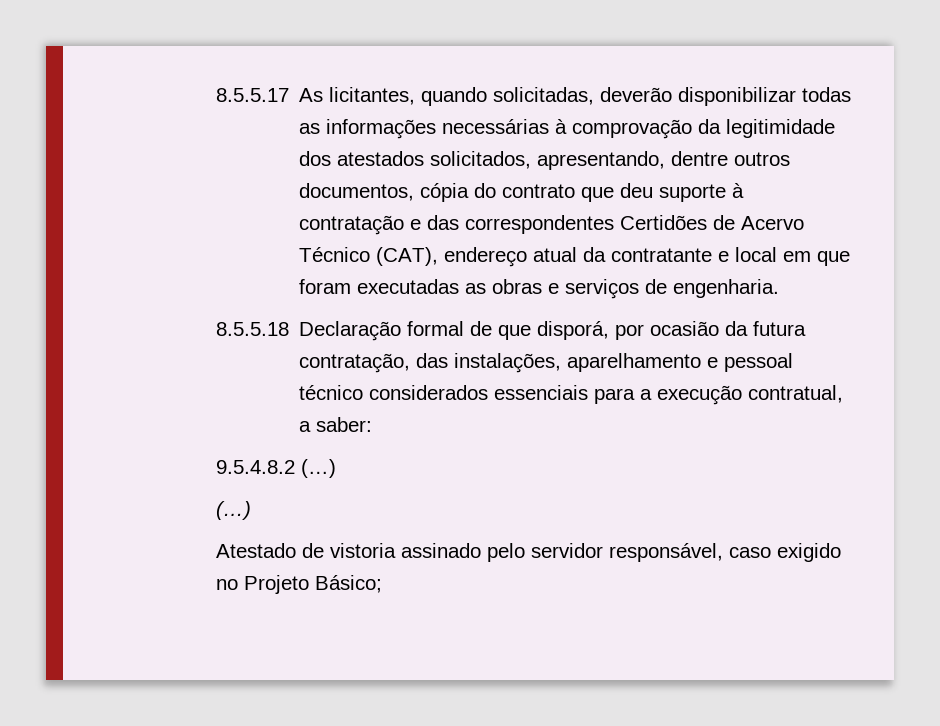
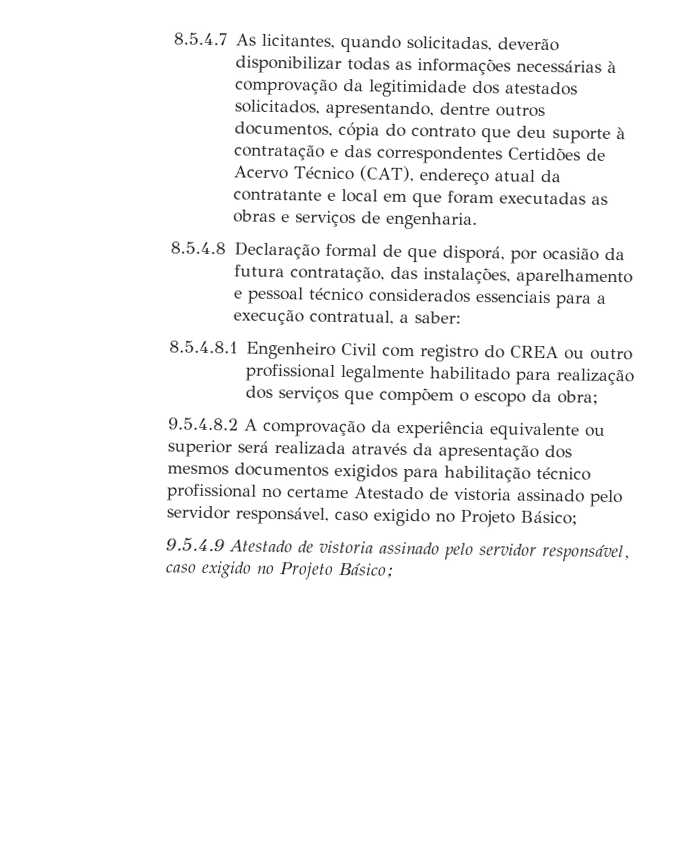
[215,88,289,102] 8.5.5.17 -> [173,32,228,46] 8.5.4.7
[215,322,289,336] 8.5.5.18 -> [170,241,227,255] 8.5.4.8
[215,459,336,478] [215,501,251,520] 9.5.4.8.2 (…) // (…) // -> [169,340,634,363] [245,363,635,386] [245,385,599,407] [168,417,607,441] [167,439,573,462] [167,462,592,483] [166,483,350,502] 8.5.4.8.1 Engenheiro Civil com registro do CREA ou outro profissional legalmente habilitado para realização dos serviços que compõem o escopo da obra; // 9.5.4.8.2 A comprovação da experiência equivalente ou superior será realizada através da apresentação dos mesmos documentos exigidos para habilitação técnico profissional no certame
(382, 584) none -> [166,537,632,563] [165,560,396,580] // 9.5.4.9 Atestado de vistoria assinado pelo servidor responsável, caso exigido no Projeto Básico;

